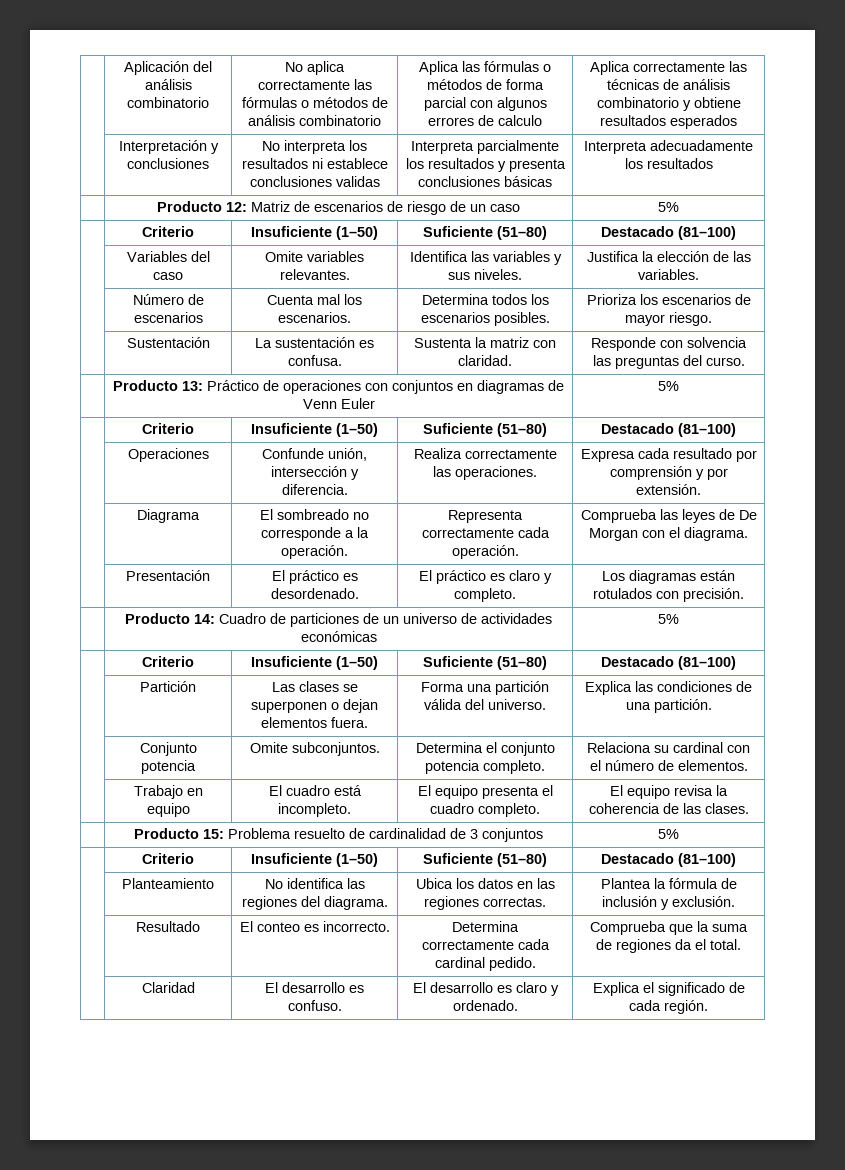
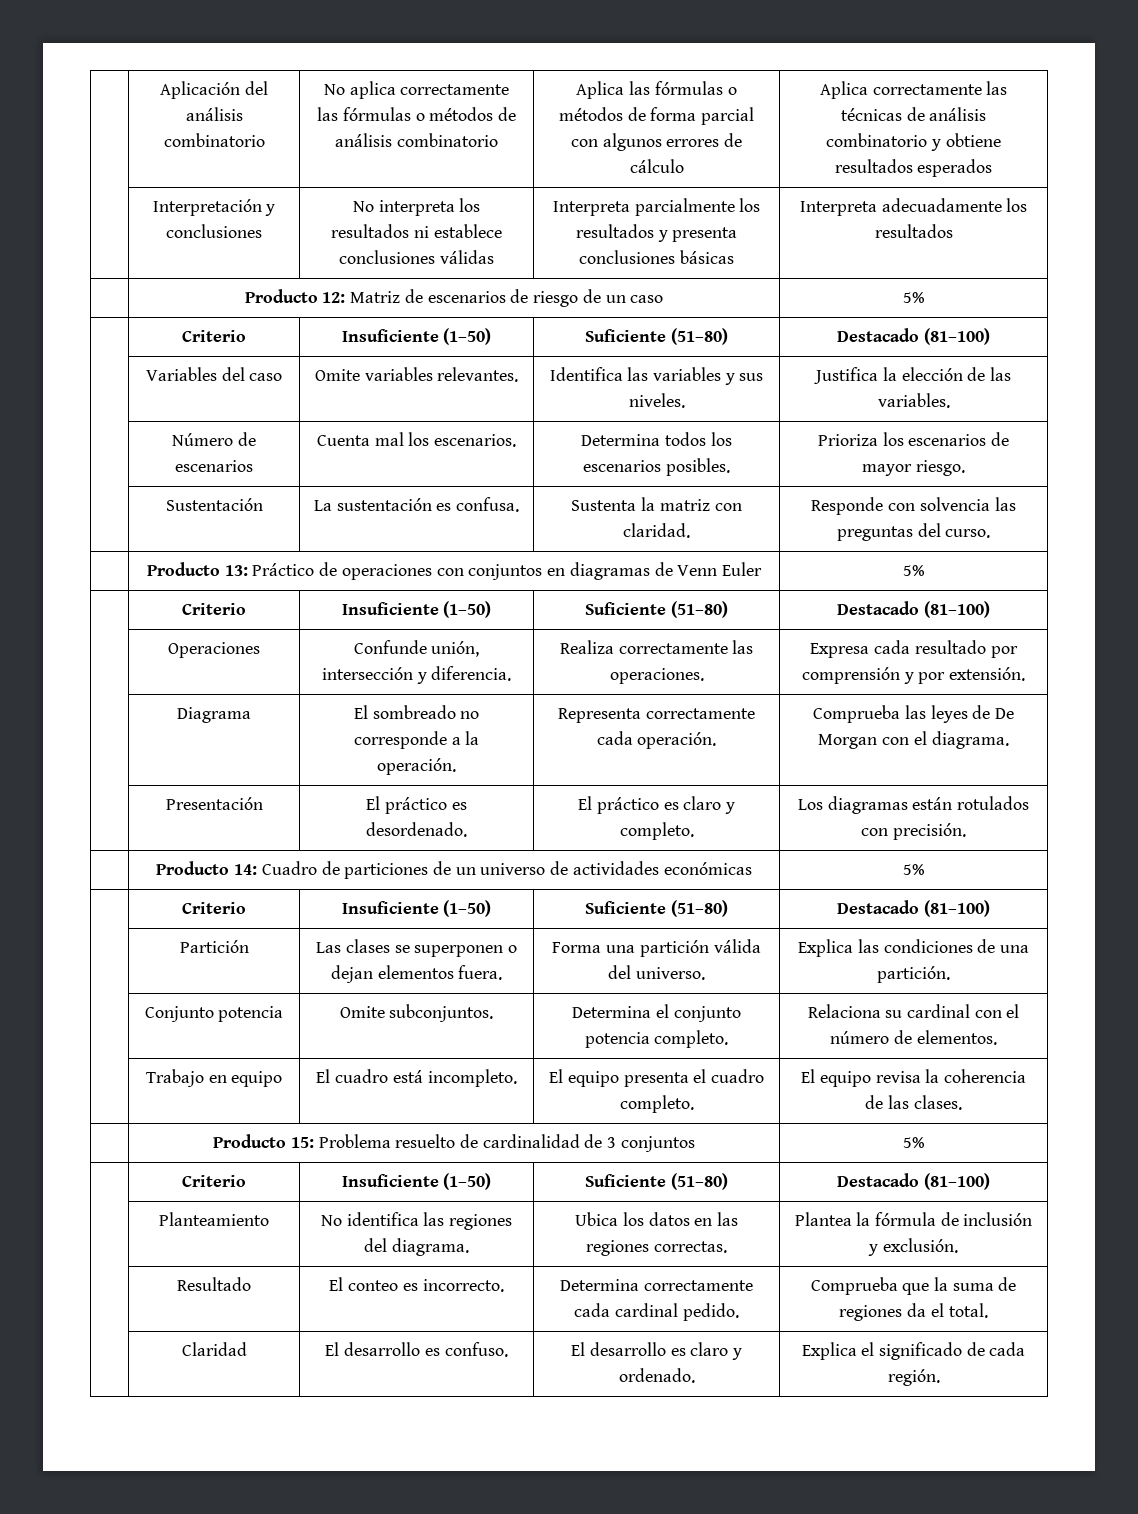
[498,115,542,126] calculo -> [629,159,684,173] cálculo
[335,176,380,187] validas -> [439,250,494,264] válidas

